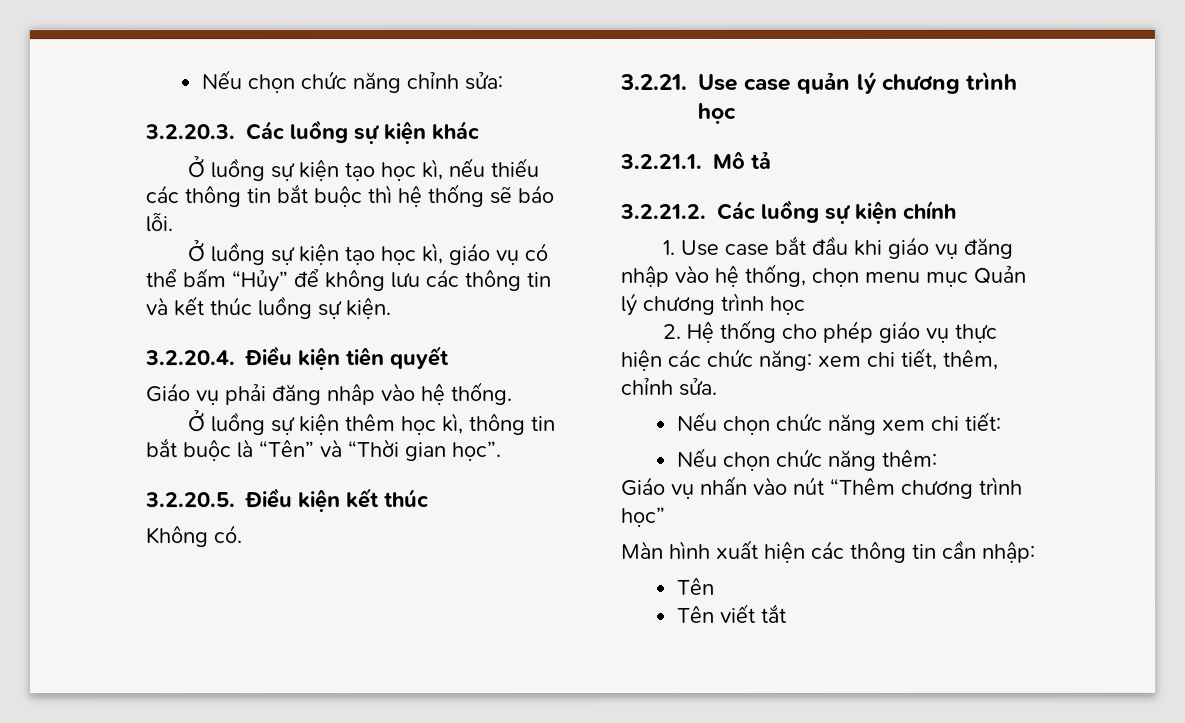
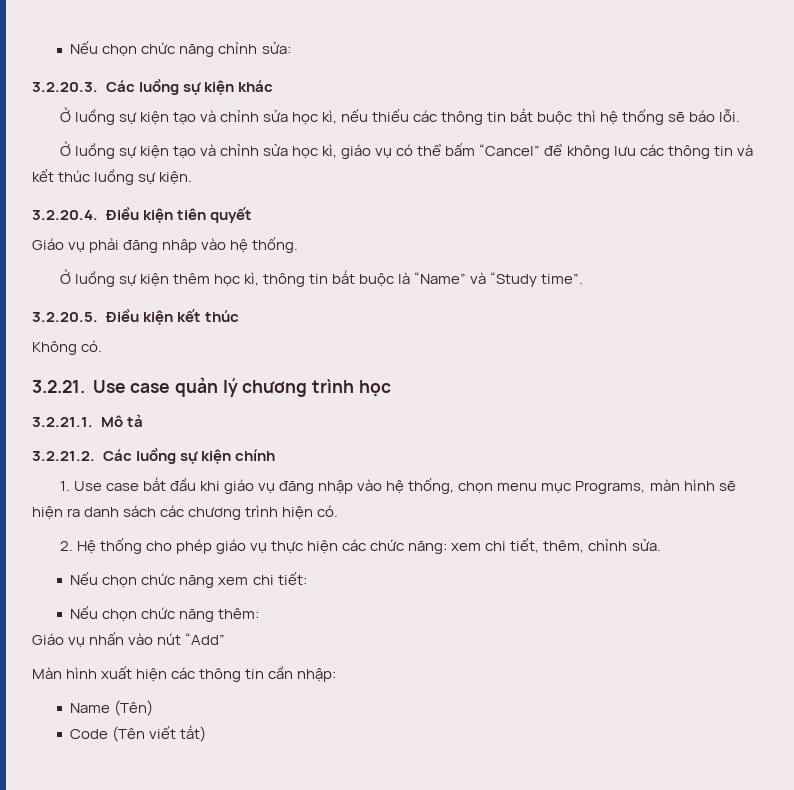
(375, 172) none -> [199,109,289,122] và chỉnh sửa
(375, 256) none -> [199,143,289,156] và chỉnh sửa
[231,270,288,293] “Hủy” -> [479,144,541,156] “Cancel”
[259,439,502,462] “Tên” và “Thời gian học”. -> [414,272,584,287] “Name” và “Study time”.
[973,265,1026,284] [620,292,805,316] Quản lý chương trình học -> [575,479,736,494] [32,505,339,520] Programs, màn hình sẽ hiện ra danh sách các chương trình hiện có.
[830,476,1023,499] [621,506,666,527] “Thêm chương trình học” -> [185,633,226,645] “Add”
[676,577,715,595] [676,603,787,623] Tên // Tên viết tắt -> [70,700,154,716] [70,725,207,742] Name (Tên) // Code (Tên viết tắt)

